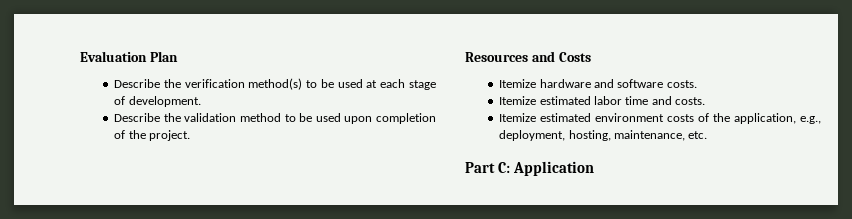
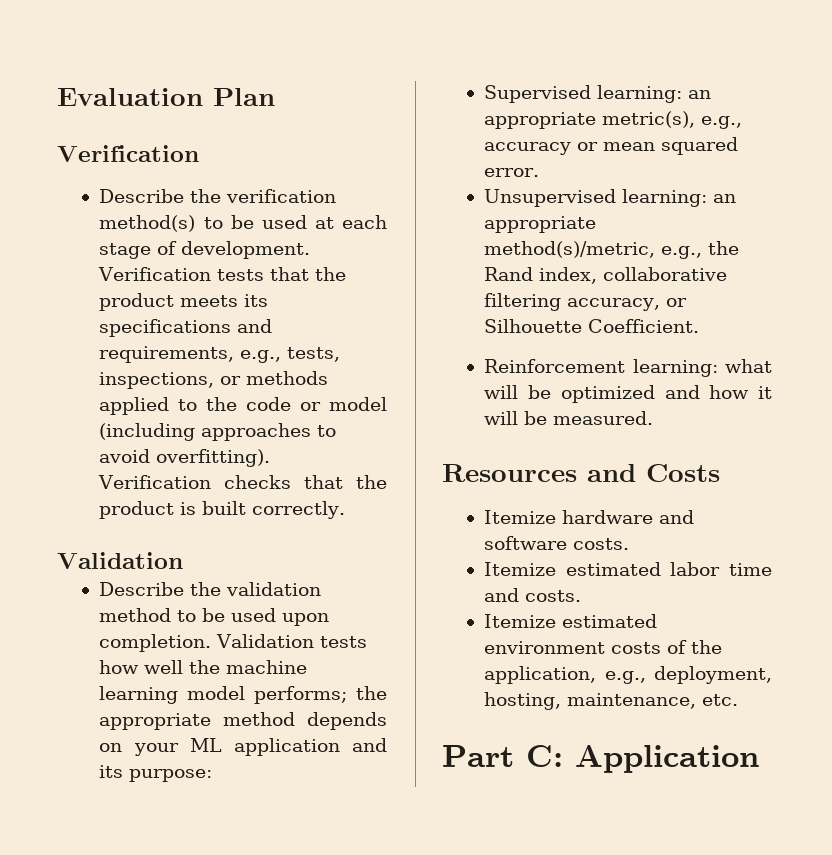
(178, 56) none -> [57,145,199,162] // Verification
(201, 101) none -> [98,267,347,281] [99,293,269,311] [99,319,273,337] [99,346,341,363] [99,371,329,389] [99,397,387,415] [99,423,337,441] [99,449,271,467] [98,475,387,489] [99,501,346,519] [57,552,183,569] Verification tests that the product meets its specifications and requirements, e.g., tests, inspections, or methods applied to the code or model (including approaches to avoid overfitting). Verification checks that the product is built correctly. // Validation
[376,113,436,124] [114,130,190,141] completion of the project. -> [99,634,368,652] [99,660,308,674] [99,686,387,704] [99,712,387,730] [99,738,387,756] [99,765,213,782] [484,85,712,103] [484,111,743,129] [484,137,739,155] [484,168,540,177] [484,189,737,207] [484,216,597,233] [484,241,740,259] [484,267,728,284] [484,293,688,311] [484,319,700,333] [484,359,772,377] [484,385,772,403] [484,411,654,425] completion. Validation tests how well the machine learning model performs; the appropriate method depends on your ML application and its purpose: // Supervised learning: an appropriate metric(s), e.g., accuracy or mean squared error. // Unsupervised learning: an appropriate method(s)/metric, e.g., the Rand index, collaborative filtering accuracy, or Silhouette Coefficient. // Reinforcement learning: what will be optimized and how it will be measured.

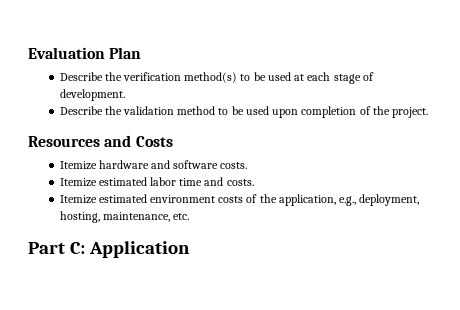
[57,145,199,162] // Verification -> (142, 53) none
[98,267,347,281] [99,293,269,311] [99,319,273,337] [99,346,341,363] [99,371,329,389] [99,397,387,415] [99,423,337,441] [99,449,271,467] [98,475,387,489] [99,501,346,519] [57,552,183,569] Verification tests that the product meets its specifications and requirements, e.g., tests, inspections, or methods applied to the code or model (including approaches to avoid overfitting). Verification checks that the product is built correctly. // Validation -> (125, 95) none
[99,634,368,652] [99,660,308,674] [99,686,387,704] [99,712,387,730] [99,738,387,756] [99,765,213,782] [484,85,712,103] [484,111,743,129] [484,137,739,155] [484,168,540,177] [484,189,737,207] [484,216,597,233] [484,241,740,259] [484,267,728,284] [484,293,688,311] [484,319,700,333] [484,359,772,377] [484,385,772,403] [484,411,654,425] completion. Validation tests how well the machine learning model performs; the appropriate method depends on your ML application and its purpose: // Supervised learning: an appropriate metric(s), e.g., accuracy or mean squared error. // Unsupervised learning: an appropriate method(s)/metric, e.g., the Rand index, collaborative filtering accuracy, or Silhouette Coefficient. // Reinforcement learning: what will be optimized and how it will be measured. -> [301,106,429,118] completion of the project.

